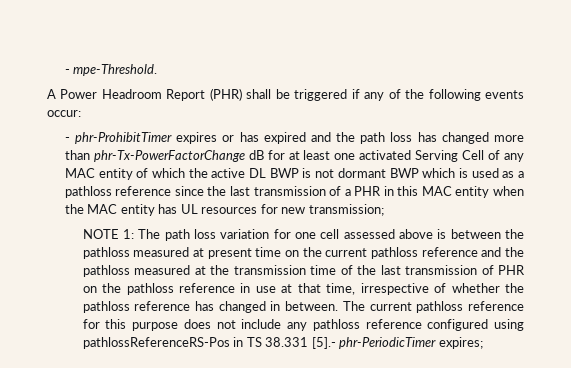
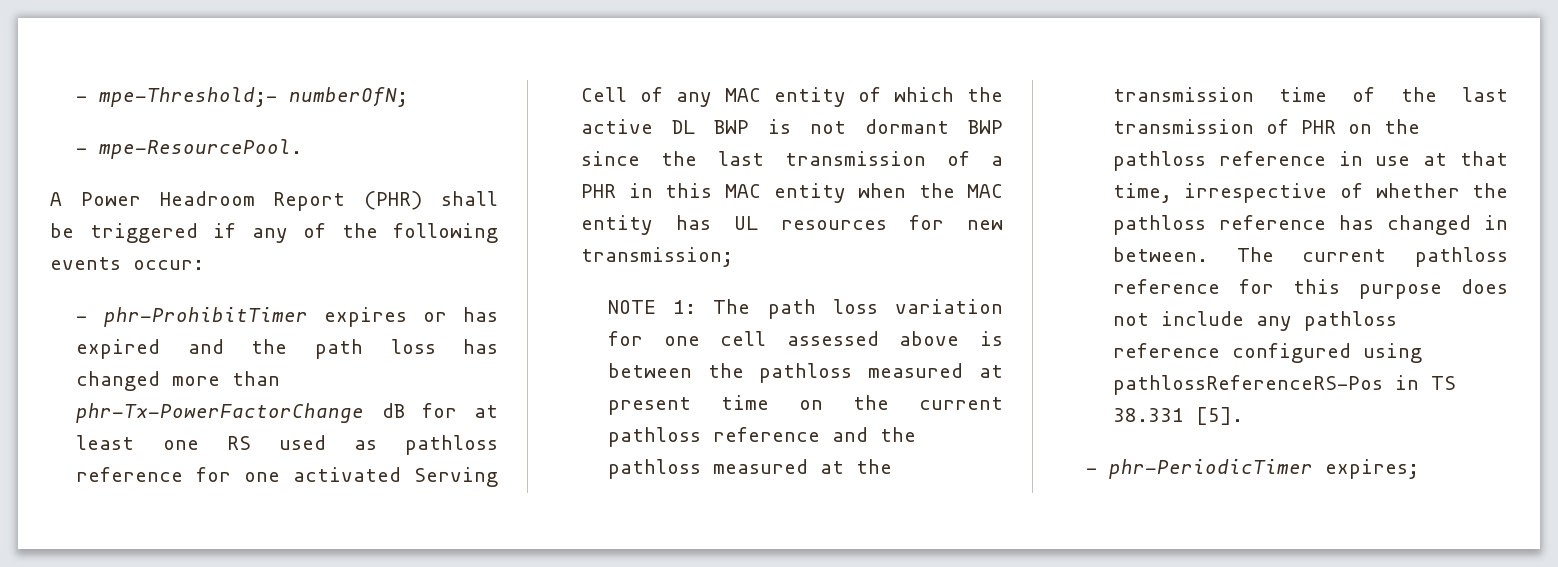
[64,64,158,76] - mpe-Threshold. -> [76,87,409,107] [76,139,303,159] - mpe-Threshold;- numberOfN; // - mpe-ResourcePool.
(356, 156) none -> [226,435,498,455] [76,467,281,482] RS used as pathloss reference for one
[422,168,524,178] [64,186,172,198] which is used as a pathloss reference -> (1003, 127) none
[311,337,336,349] [5].- -> [1195,407,1243,425] [1086,468,1098,474] [5]. // -

